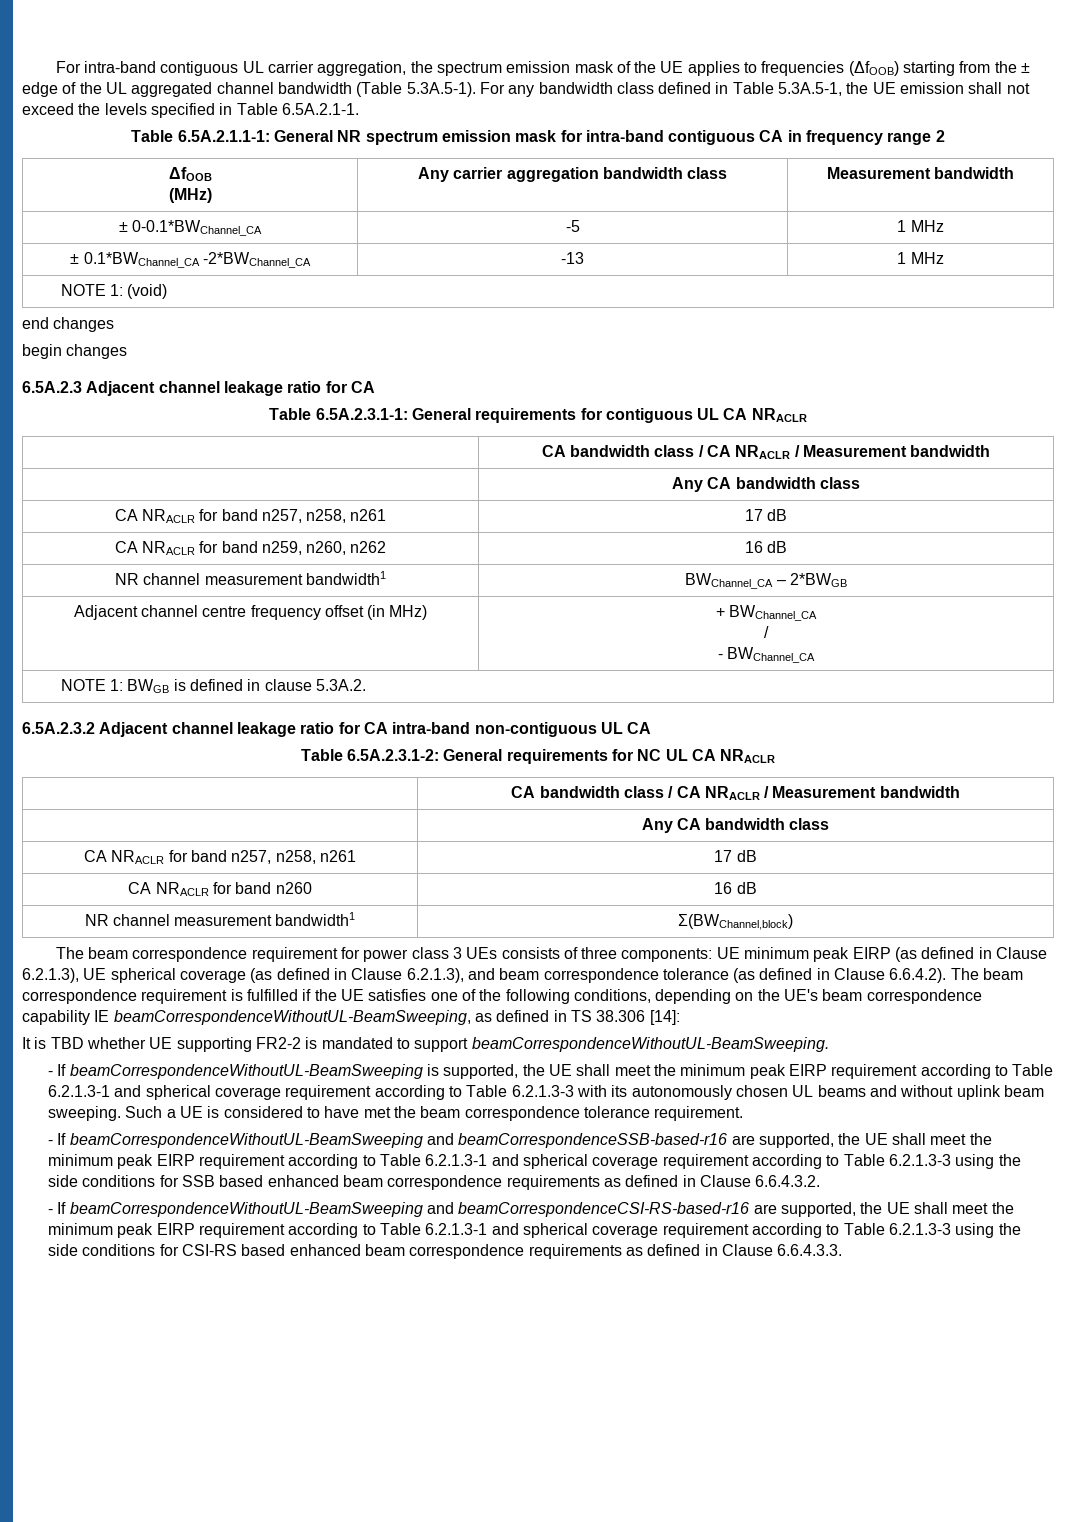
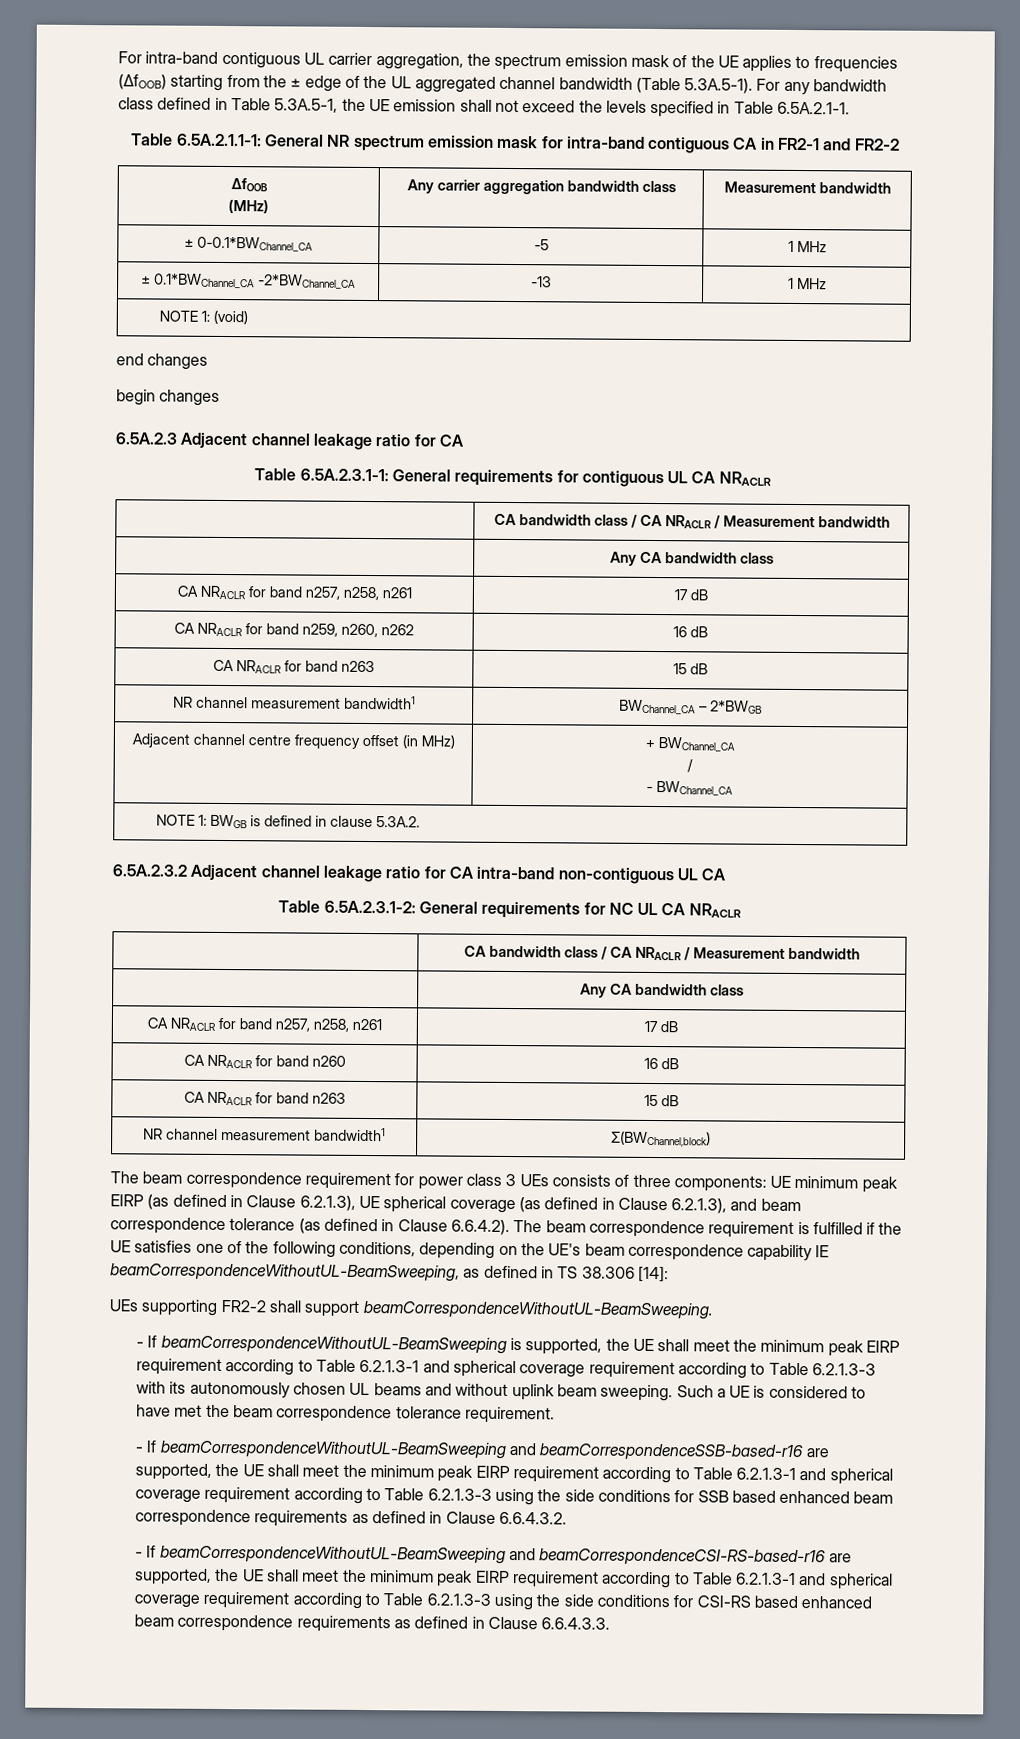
[806,130,945,145] frequency range 2 -> [778,137,900,151] FR2-1 and FR2-2
(788, 547) none -> [213,659,375,674] [673,663,708,675] // CA NRACLR for band n263 | 15 dB
(757, 888) none -> [183,1091,346,1106] [643,1094,679,1107] // CA NRACLR for band n263 | 15 dB
[22,1037,410,1052] It is TBD whether UE supporting FR2-2 is mandated to -> [109,1299,301,1316] UEs supporting FR2-2 shall

